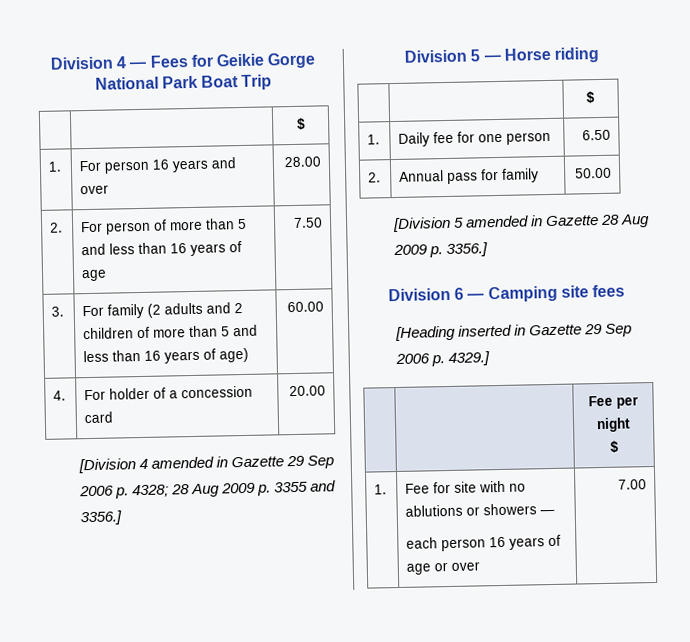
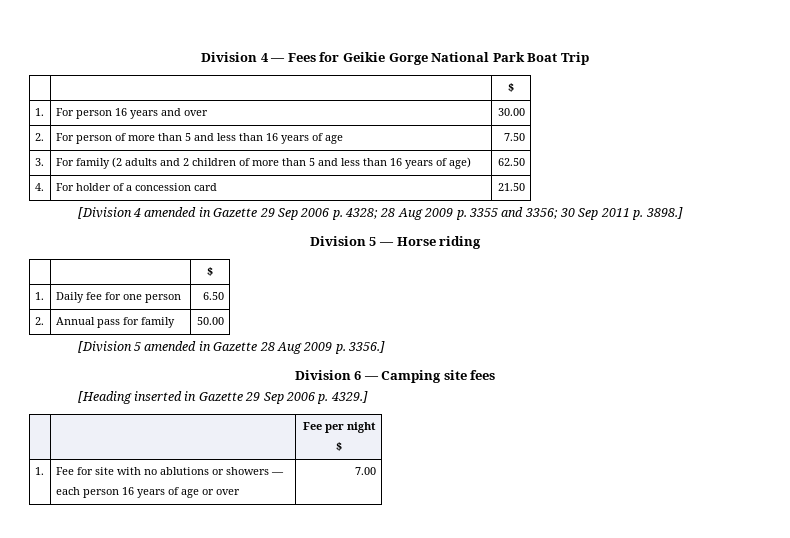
[283,156,321,168] 28.00 -> [498,108,526,116] 30.00
[286,301,324,313] 60.00 -> [498,158,526,166] 62.50
[288,385,326,397] 20.00 -> [498,183,526,191] 21.50
[80,510,123,526] 3356.] -> [524,207,683,220] 3356; 30 Sep 2011 p. 3898.]

